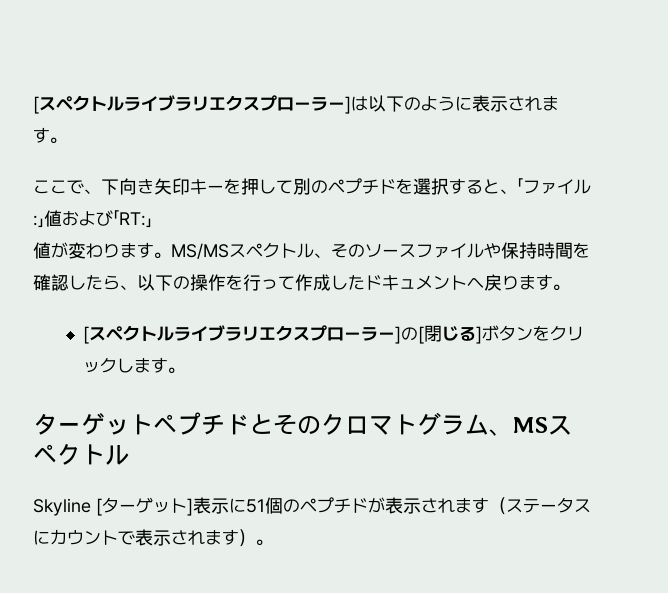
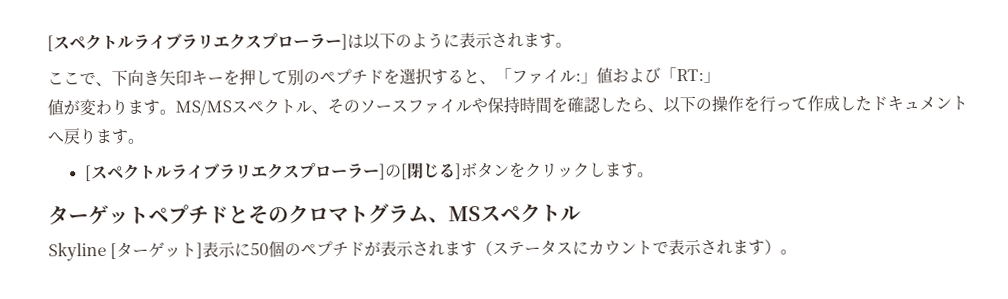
[246,499,265,513] 51 -> [250,243,270,256] 50

